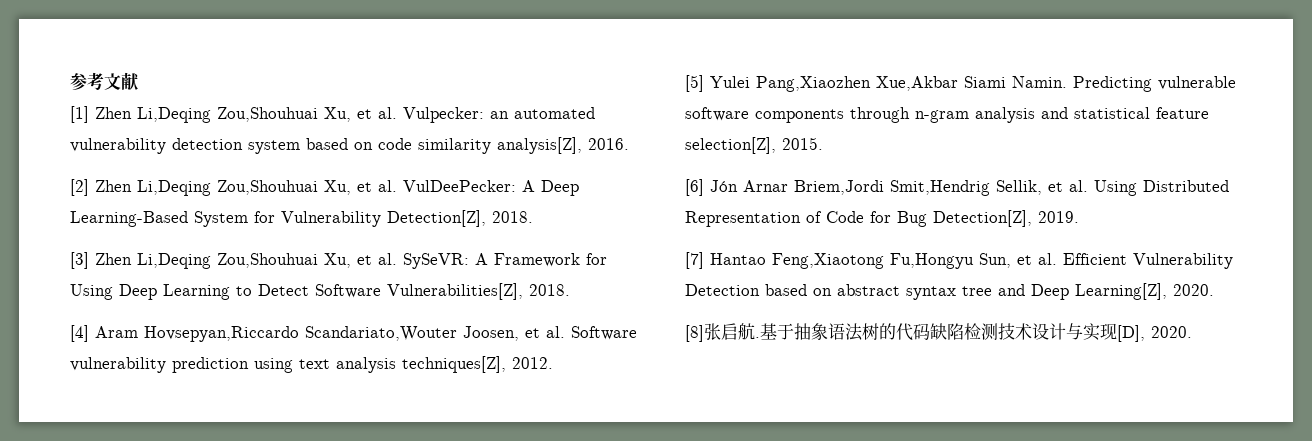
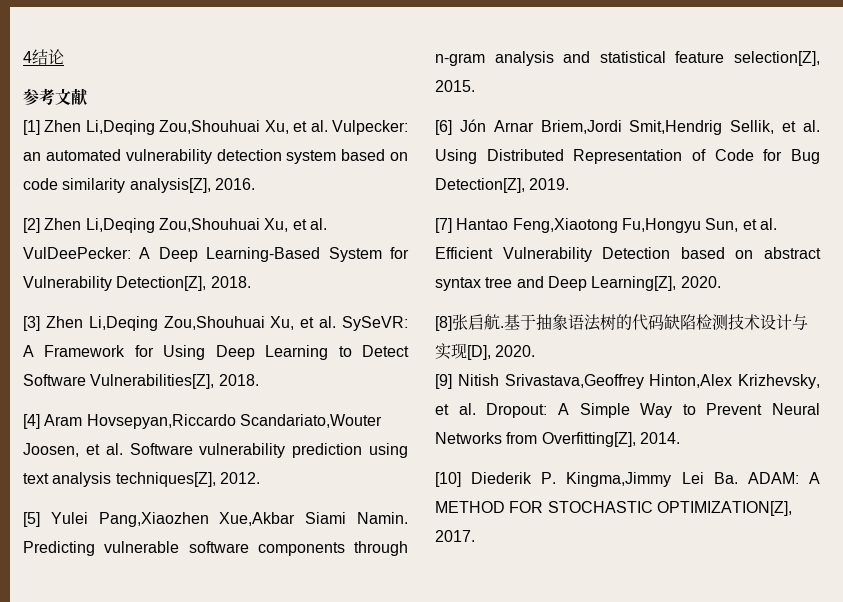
(70, 81) none -> [23,49,64,65] 4结论 //
(1192, 332) none -> [435,374,820,389] [435,403,820,418] [435,432,680,447] [435,472,820,487] [435,501,792,516] [435,530,475,542] // [9] Nitish Srivastava,Geoffrey Hinton,Alex Krizhevsky, et al. Dropout: A Simple Way to Prevent Neural Networks from Overfitting[Z], 2014. // [10] Diederik P. Kingma,Jimmy Lei Ba. ADAM: A METHOD FOR STOCHASTIC OPTIMIZATION[Z], 2017.

